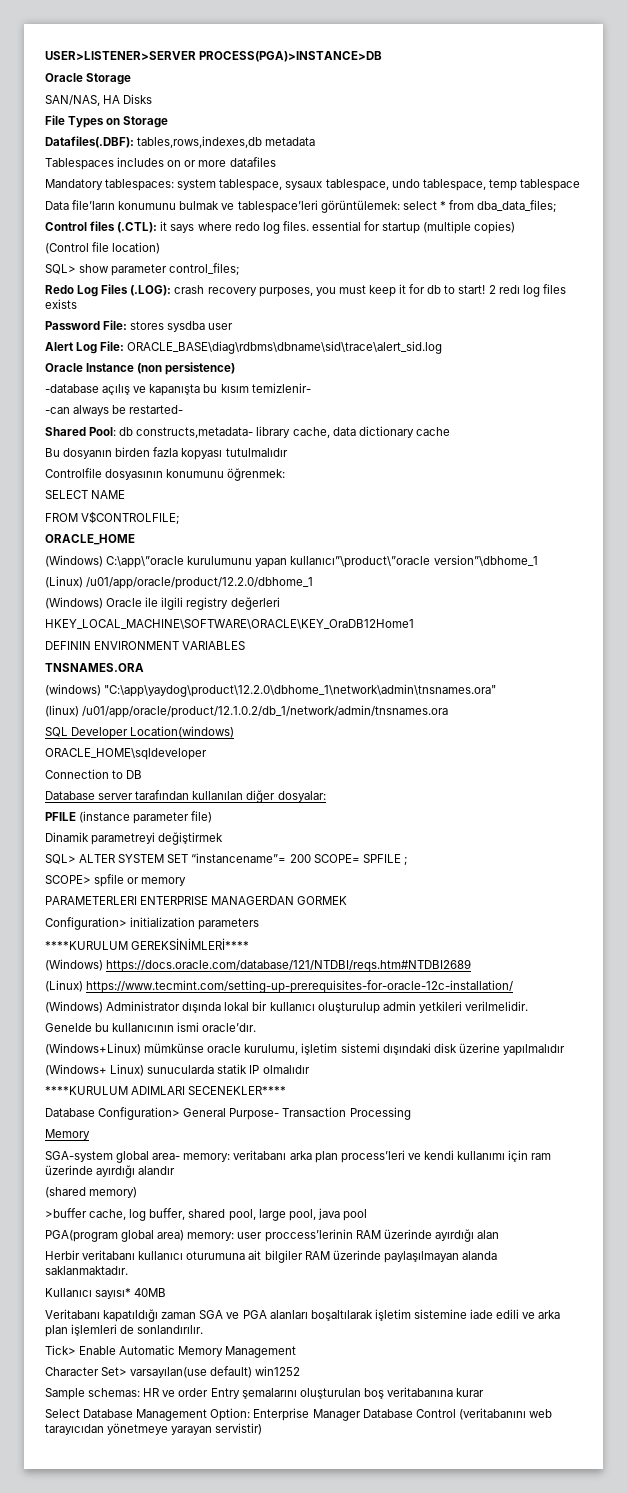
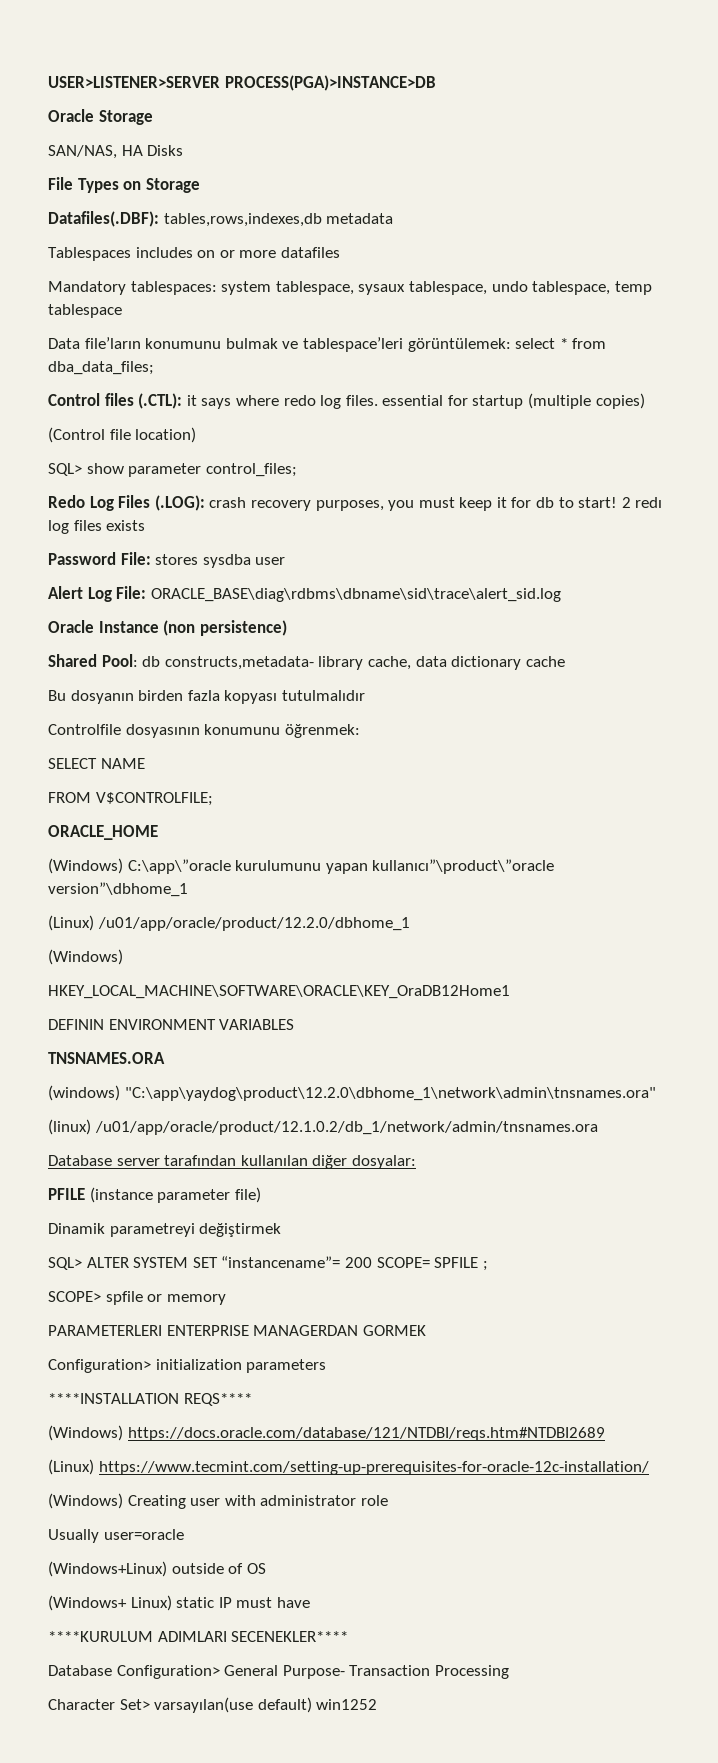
[45,383,311,396] [45,405,184,416] // -database açılış ve kapanışta bu kısım temizlenir- // -can always be restarted- -> (287, 628) none
[106,597,280,610] Oracle ile ilgili registry değerleri -> (123, 957) none
[45,726,235,739] [45,748,207,760] [45,769,143,779] // SQL Developer Location(windows) // ORACLE_HOME\sqldeveloper // Connection to DB -> (598, 1128) none
[45,938,250,950] ****KURULUM GEREKSİNİMLERİ**** -> [48,1393,252,1406] ****INSTALLATION REQS****
[106,1001,528,1014] [45,1022,257,1032] [45,1043,565,1056] [45,1064,310,1076] Administrator dışında lokal bir kullanıcı oluşturulup admin yetkileri verilmelidir. // Genelde bu kullanıcının ismi oracle’dır. // (Windows+Linux) mümkünse oracle kurulumu, işletim sistemi dışındaki disk üzerine yapılmalıdır // (Windows+ Linux) sunucularda statik IP olmalıdır -> [127,1495,388,1509] [48,1529,184,1543] [48,1561,266,1577] [48,1595,310,1611] Creating user with administrator role // Usually user=oracle // (Windows+Linux) outside of OS // (Windows+ Linux) static IP must have
[45,1129,90,1140] [45,1150,552,1163] [45,1165,176,1178] [45,1187,138,1198] [45,1208,367,1221] [45,1229,499,1242] [45,1250,497,1263] [45,1266,128,1275] [45,1288,167,1299] [45,1309,561,1322] [45,1324,204,1337] [45,1345,297,1358] // Memory // SGA-system global area- memory: veritabanı arka plan process’leri ve kendi kullanımı için ram üzerinde ayırdığı alandır // (shared memory) // >buffer cache, log buffer, shared pool, large pool, java pool // PGA(program global area) memory: user proccess’lerinin RAM üzerinde ayırdığı alan // Herbir veritabanı kullanıcı oturumuna ait bilgiler RAM üzerinde paylaşılmayan alanda saklanmaktadır. // Kullanıcı sayısı* 40MB // Veritabanı kapatıldığı zaman SGA ve PGA alanları boşaltılarak işletim sistemine iade edili ve arka plan işlemleri de sonlandırılır. // Tick> Enable Automatic Memory Management -> (509, 1672) none
[45,1387,485,1400] [45,1408,552,1421] [45,1423,263,1435] // Sample schemas: HR ve order Entry şemalarını oluşturulan boş veritabanına kurar // Select Database Management Option: Enterprise Manager Database Control (veritabanını web tarayıcıdan yönetmeye yarayan servistir) -> (378, 1704) none

